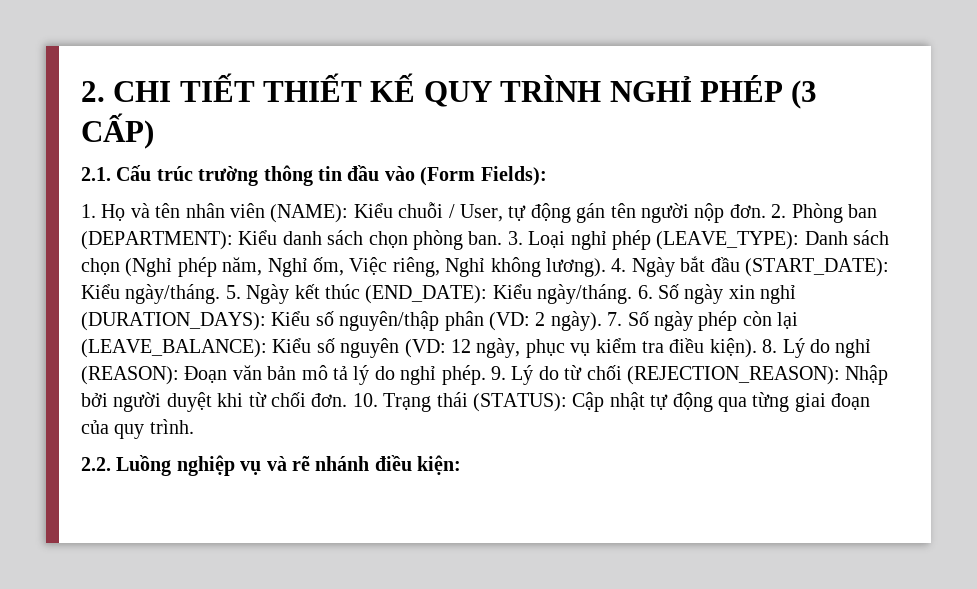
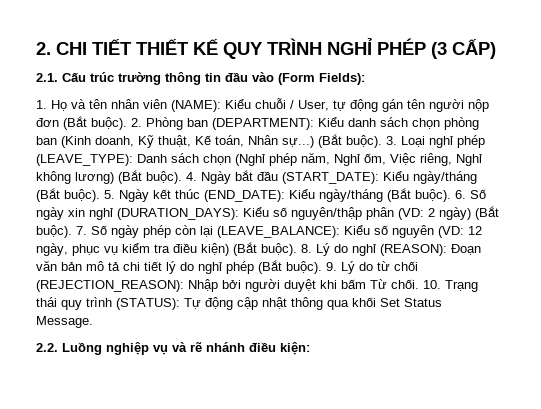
[729,204,766,218] đơn. -> [36,116,127,130] đơn (Bắt buộc).
[468,231,503,245] ban. -> [36,134,382,148] ban (Kinh doanh, Kỹ thuật, Kế toán, Nhân sự...) (Bắt buộc).
[545,258,606,277] lương). -> [75,170,182,184] lương) (Bắt buộc).
[125,284,221,304] ngày/tháng. -> [413,171,477,184] [36,188,100,202] ngày/tháng (Bắt buộc).
[537,284,633,304] ngày/tháng. -> [319,188,451,202] ngày/tháng (Bắt buộc).
[550,311,602,331] ngày). -> [439,206,499,220] [36,225,72,238] ngày) (Bắt buộc).
[709,338,757,358] kiện). -> [201,242,297,256] kiện) (Bắt buộc).
(348, 373) none -> [123,261,162,271] chi tiết
[441,365,486,385] phép. -> [226,260,322,274] phép (Bắt buộc).
[248,392,871,412] [81,419,194,439] từ chối đơn. 10. Trạng thái (STATUS): Cập nhật tự động qua từng giai đoạn của quy trình. -> [341,279,478,292] [36,297,442,310] [36,316,93,328] bấm Từ chối. 10. Trạng thái quy trình (STATUS): Tự động cập nhật thông qua khối Set Status Message.

